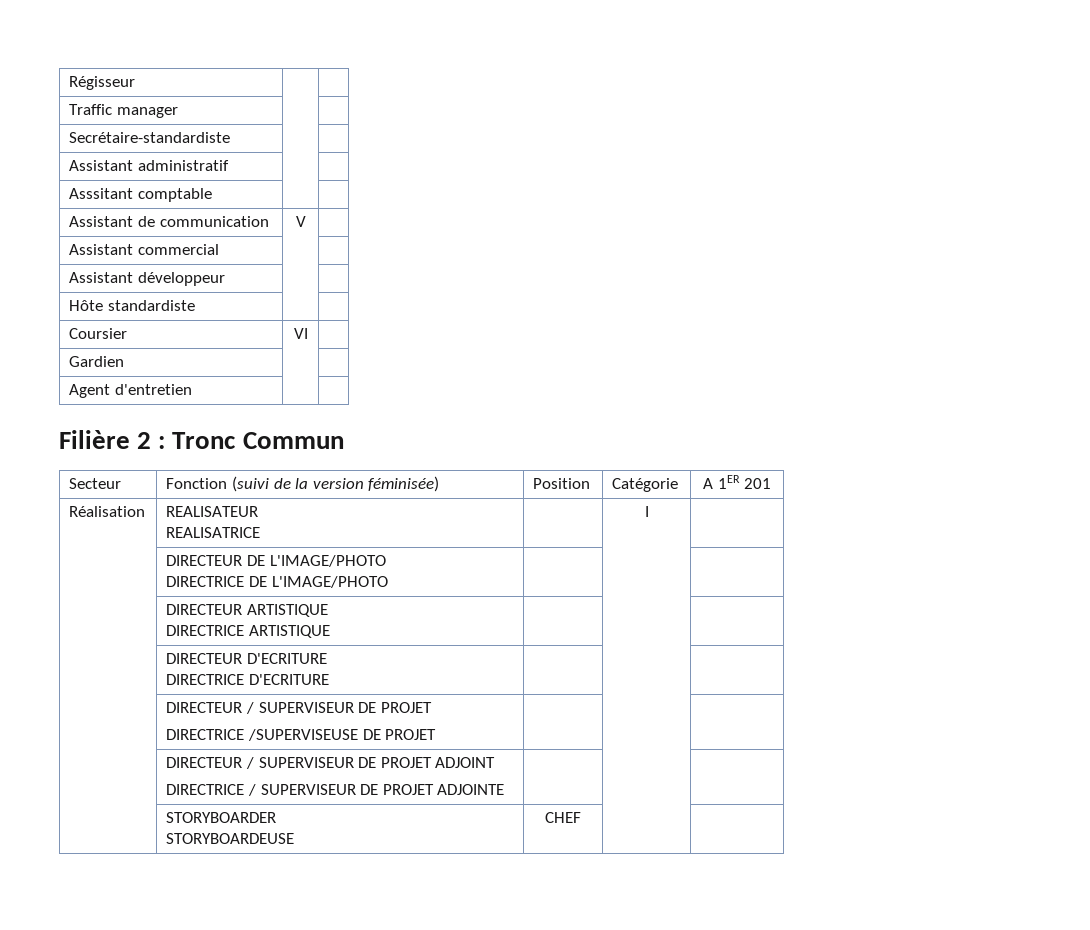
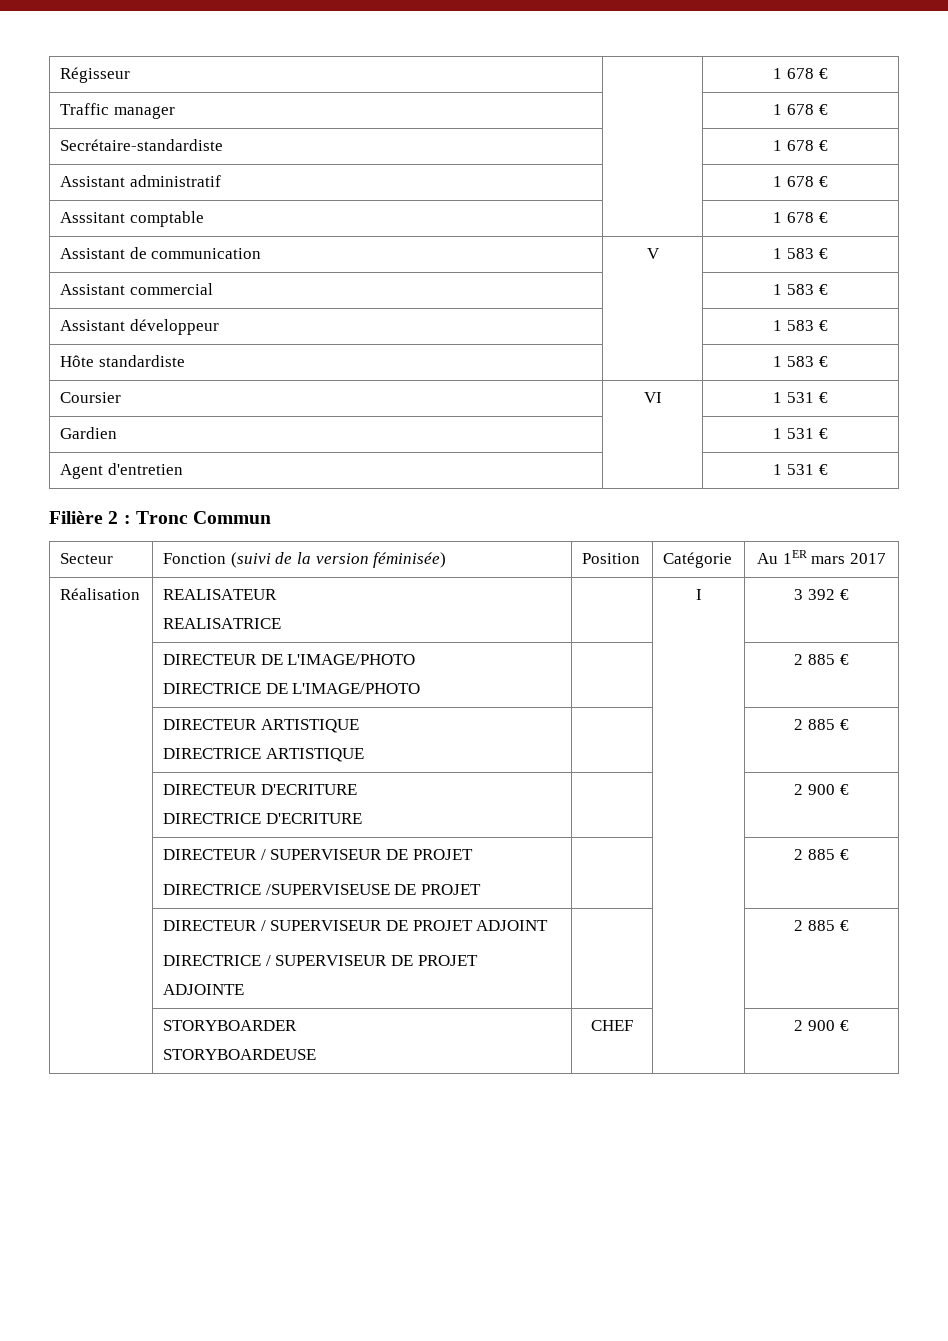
(136, 83) none -> [773,68,828,79] 1 678 €
[69,132,231,143] // Secrétaire-standardiste | | -> [773,104,828,115] [60,139,224,151] [773,140,828,151] 1 678 € // Secrétaire-standardiste | | 1 678 €
(230, 165) none -> [773,176,828,187] 1 678 €
(213, 195) none -> [773,212,828,223] 1 678 €
(306, 221) none -> [773,248,828,259] 1 583 €
(220, 249) none -> [773,284,828,295] 1 583 €
(226, 279) none -> [773,320,828,331] 1 583 €
(196, 305) none -> [773,356,828,367] 1 583 €
[69,356,125,367] // Gardien | | -> [773,392,828,403] [60,427,118,439] [773,428,828,439] 1 531 € // Gardien | | 1 531 €
(193, 389) none -> [773,464,828,475] 1 531 €
[702,475,772,489] A 1ER 201 -> [757,550,886,564] Au 1ER mars 2017
(649, 511) none -> [794,589,849,600] 3 392 €
(388, 582) none -> [794,654,849,665] 2 885 €
(331, 631) none -> [794,719,849,730] 2 885 €
(330, 679) none -> [794,784,849,795] 2 900 €
(437, 734) none -> [794,849,849,860] 2 885 €
(505, 789) none -> [794,920,849,931] 2 885 €
(581, 817) none -> [794,1020,849,1031] 2 900 €

